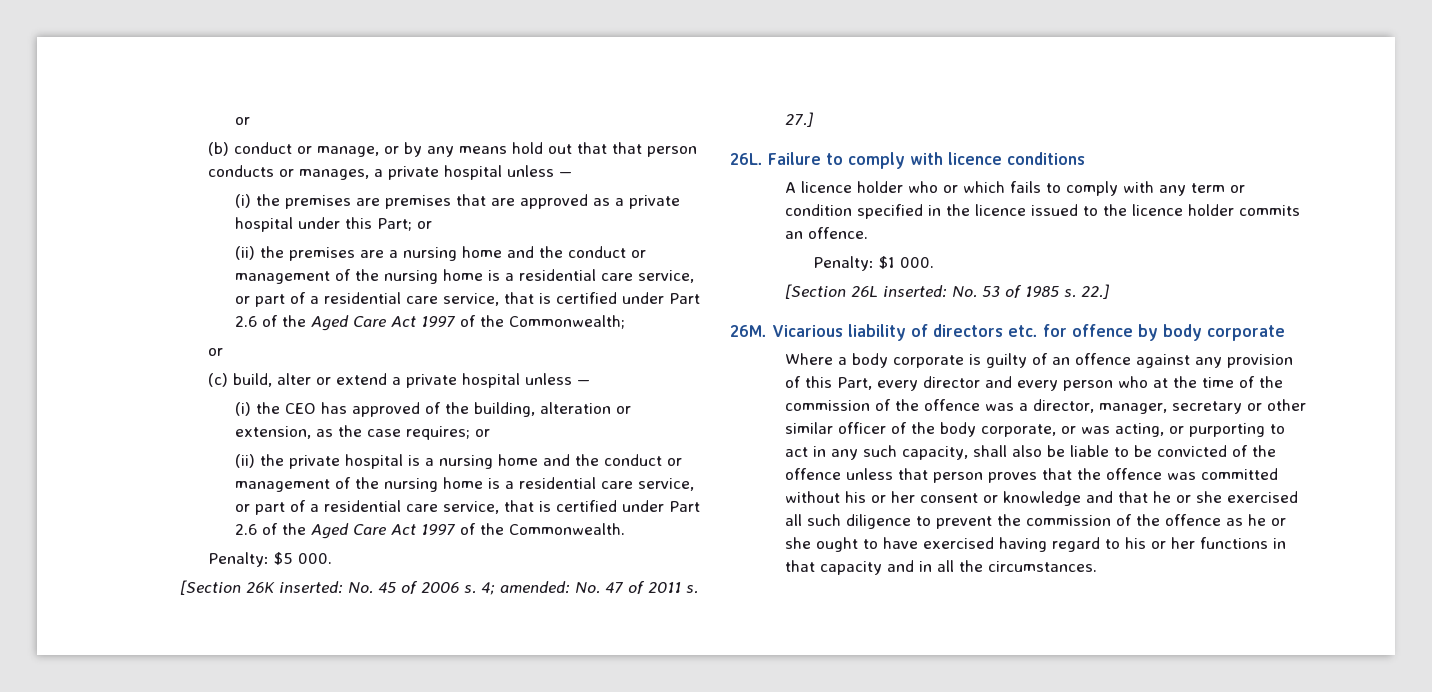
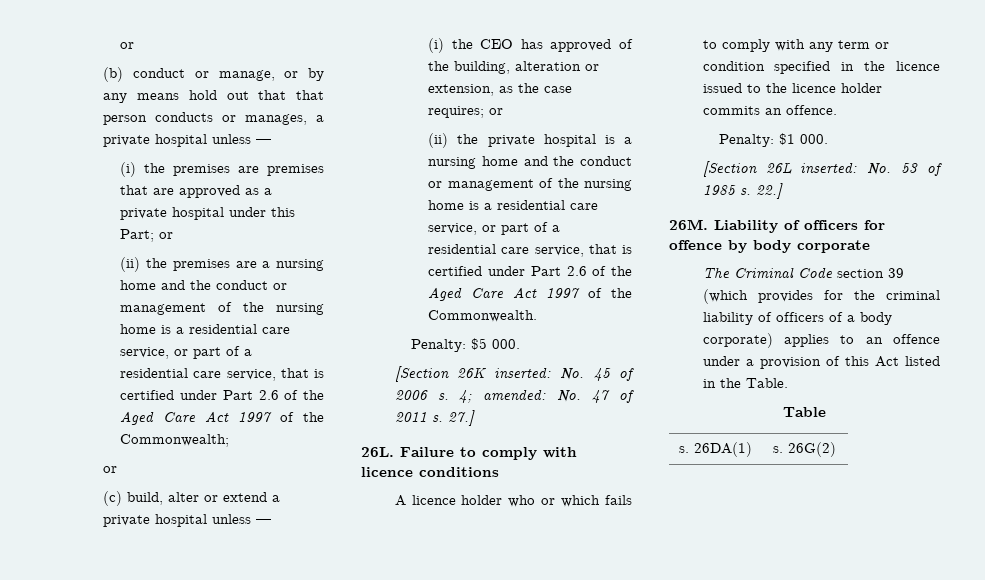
[772,324,1038,341] Vicarious liability of directors etc. -> [714,220,858,233] Liability of officers
[785,353,1294,368] [785,376,1284,391] [785,399,1307,414] [785,422,1286,437] [785,445,1277,460] [785,468,1279,483] [785,491,1299,506] [785,514,1287,529] [785,537,1287,552] [785,560,1098,575] Where a body corporate is guilty of an offence against any provision of this Part, every director and every person who at the time of the commission of the offence was a director, manager, secretary or other similar officer of the body corporate, or was acting, or purporting to act in any such capacity, shall also be liable to be convicted of the offence unless that person proves that the offence was committed without his or her consent or knowledge and that he or she exercised all such diligence to prevent the commission of the offence as he or she ought to have exercised having regard to his or her functions in that capacity and in all the circumstances. -> [702,267,904,279] [702,289,940,304] [702,312,892,325] [702,333,940,348] [702,356,940,369] [702,378,788,388] [783,407,826,417] [679,442,753,457] [773,442,837,457] The Criminal Code section 39 (which provides for the criminal liability of officers of a body corporate) applies to an offence under a provision of this Act listed in the Table. // Table // s. 26DA(1) | s. 26G(2)

